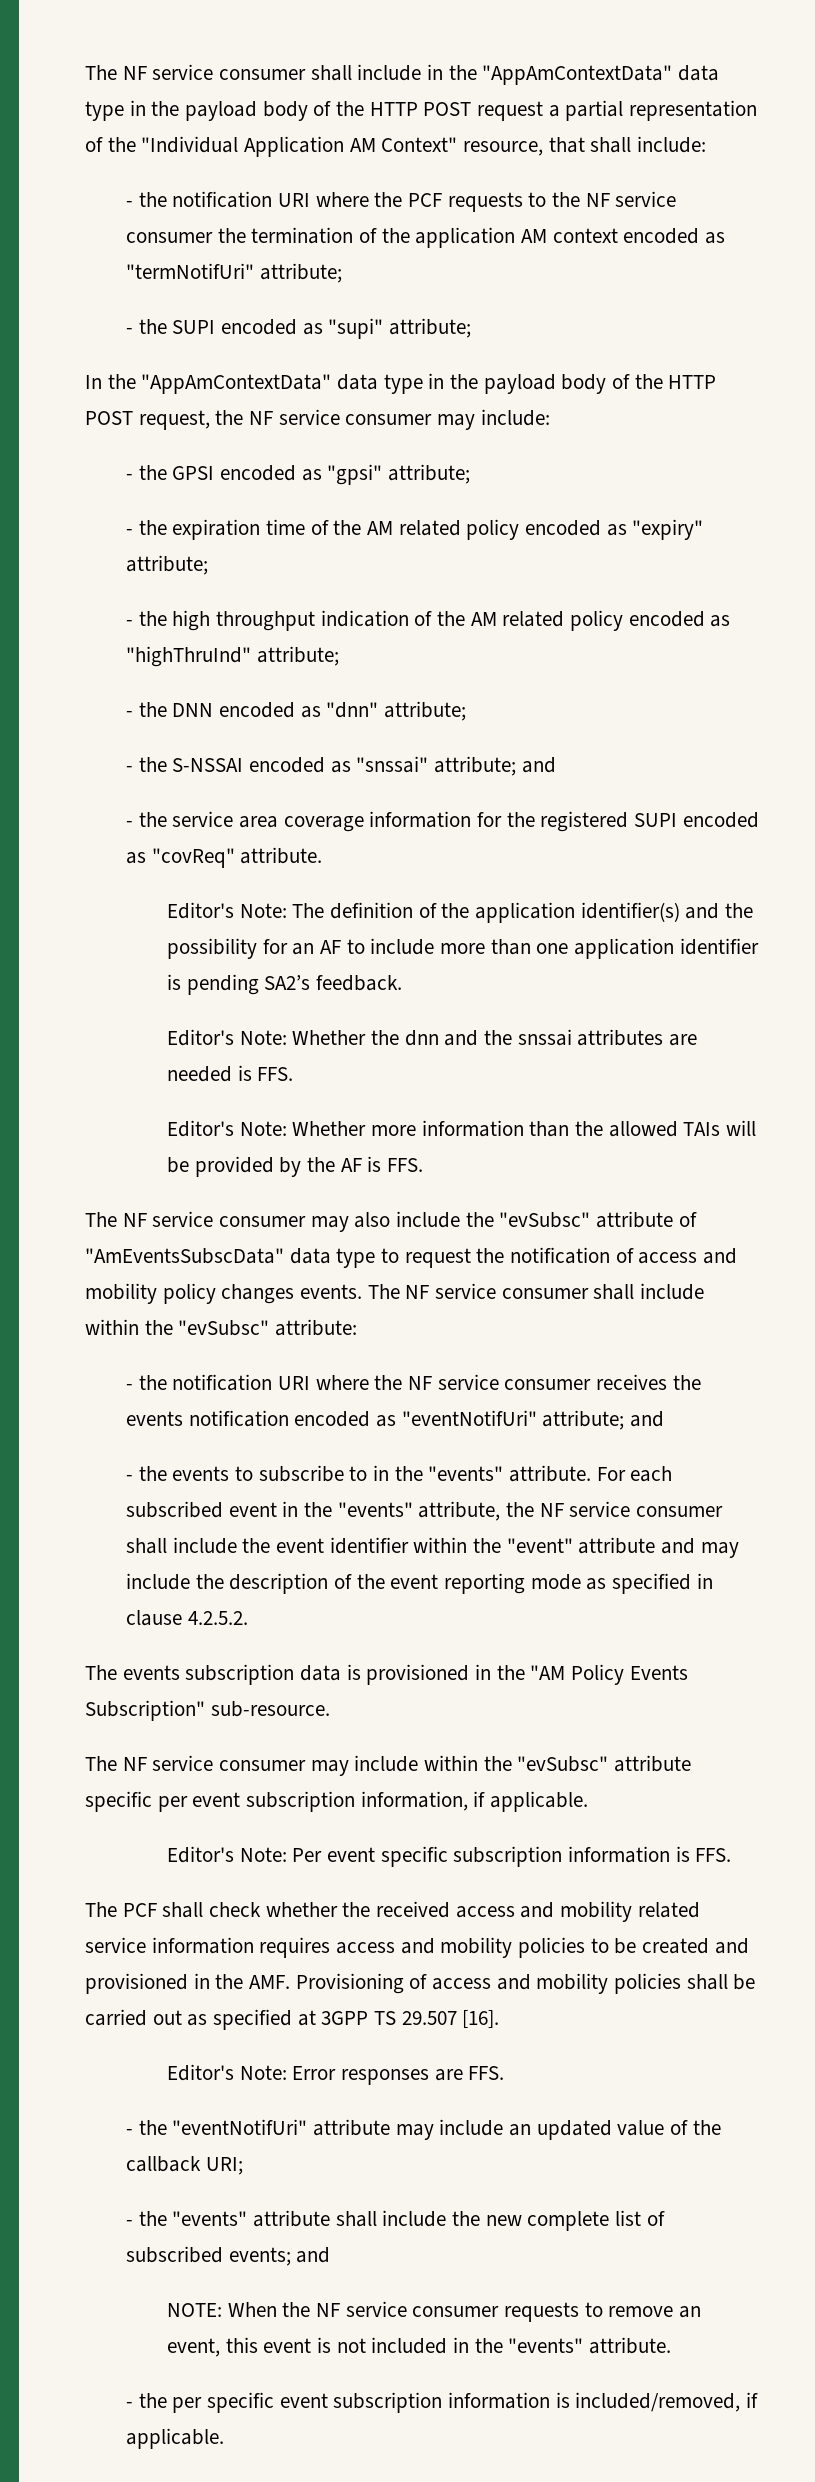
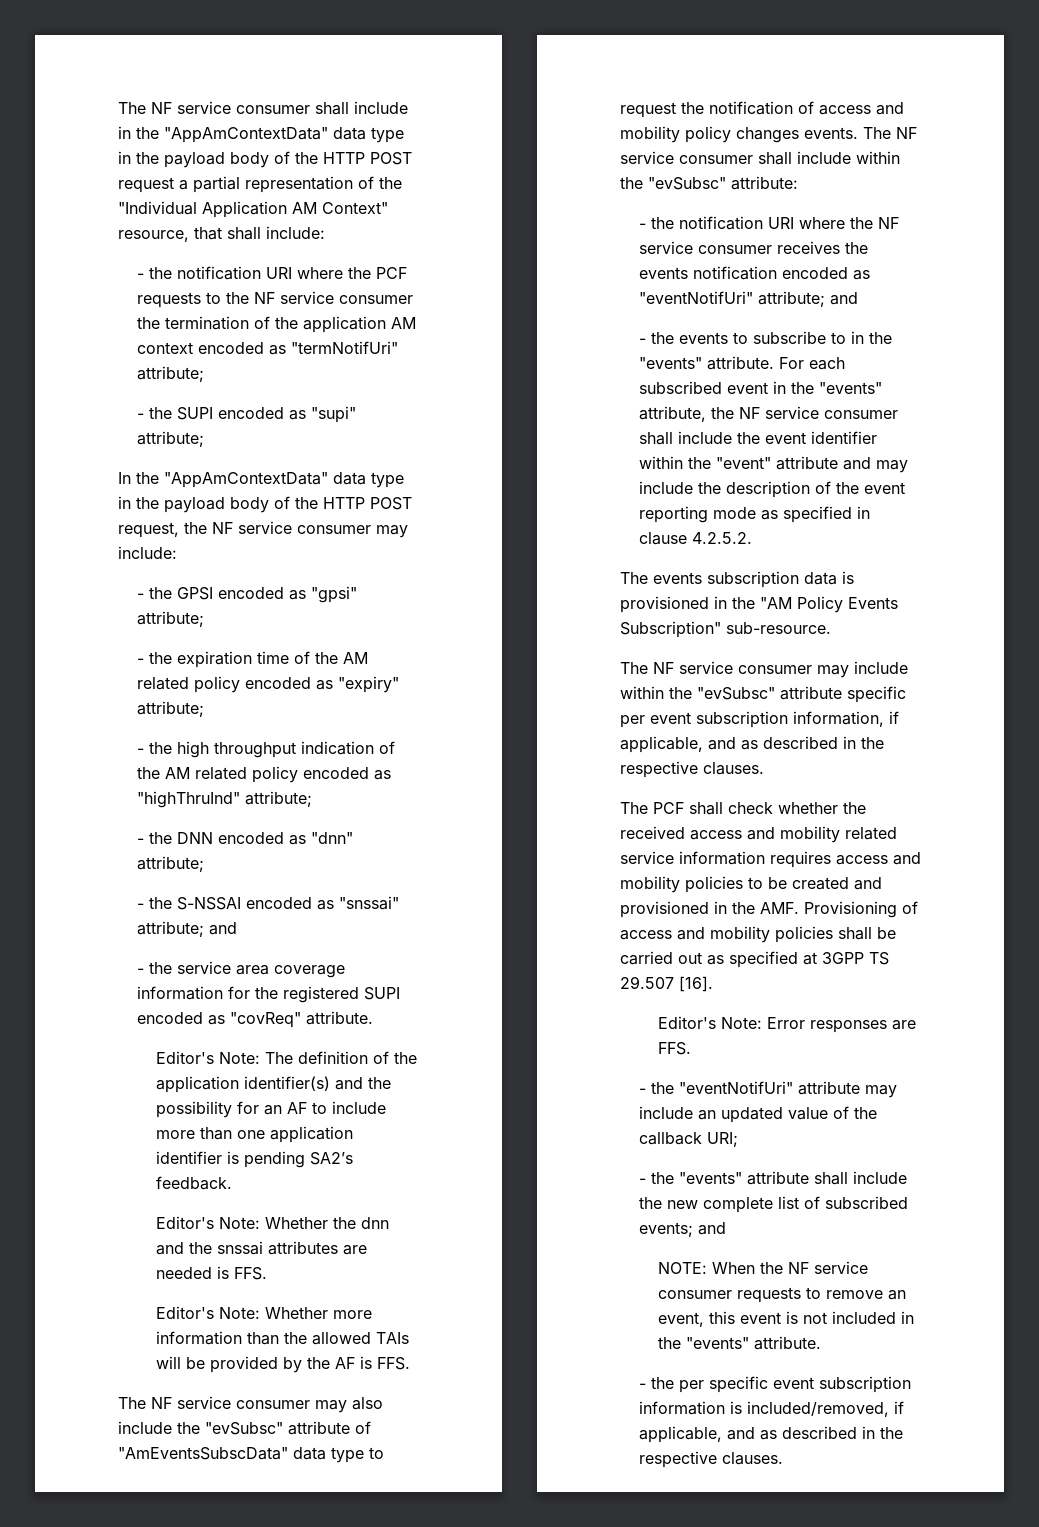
[490,1791,589,1812] [166,1846,732,1867] applicable. // Editor's Note: Per event specific subscription information is FFS. -> [620,736,884,753] [620,761,764,778] applicable, and as described in the respective clauses.
[125,2428,224,2449] applicable. -> [639,1426,904,1443] [639,1451,784,1468] applicable, and as described in the respective clauses.

